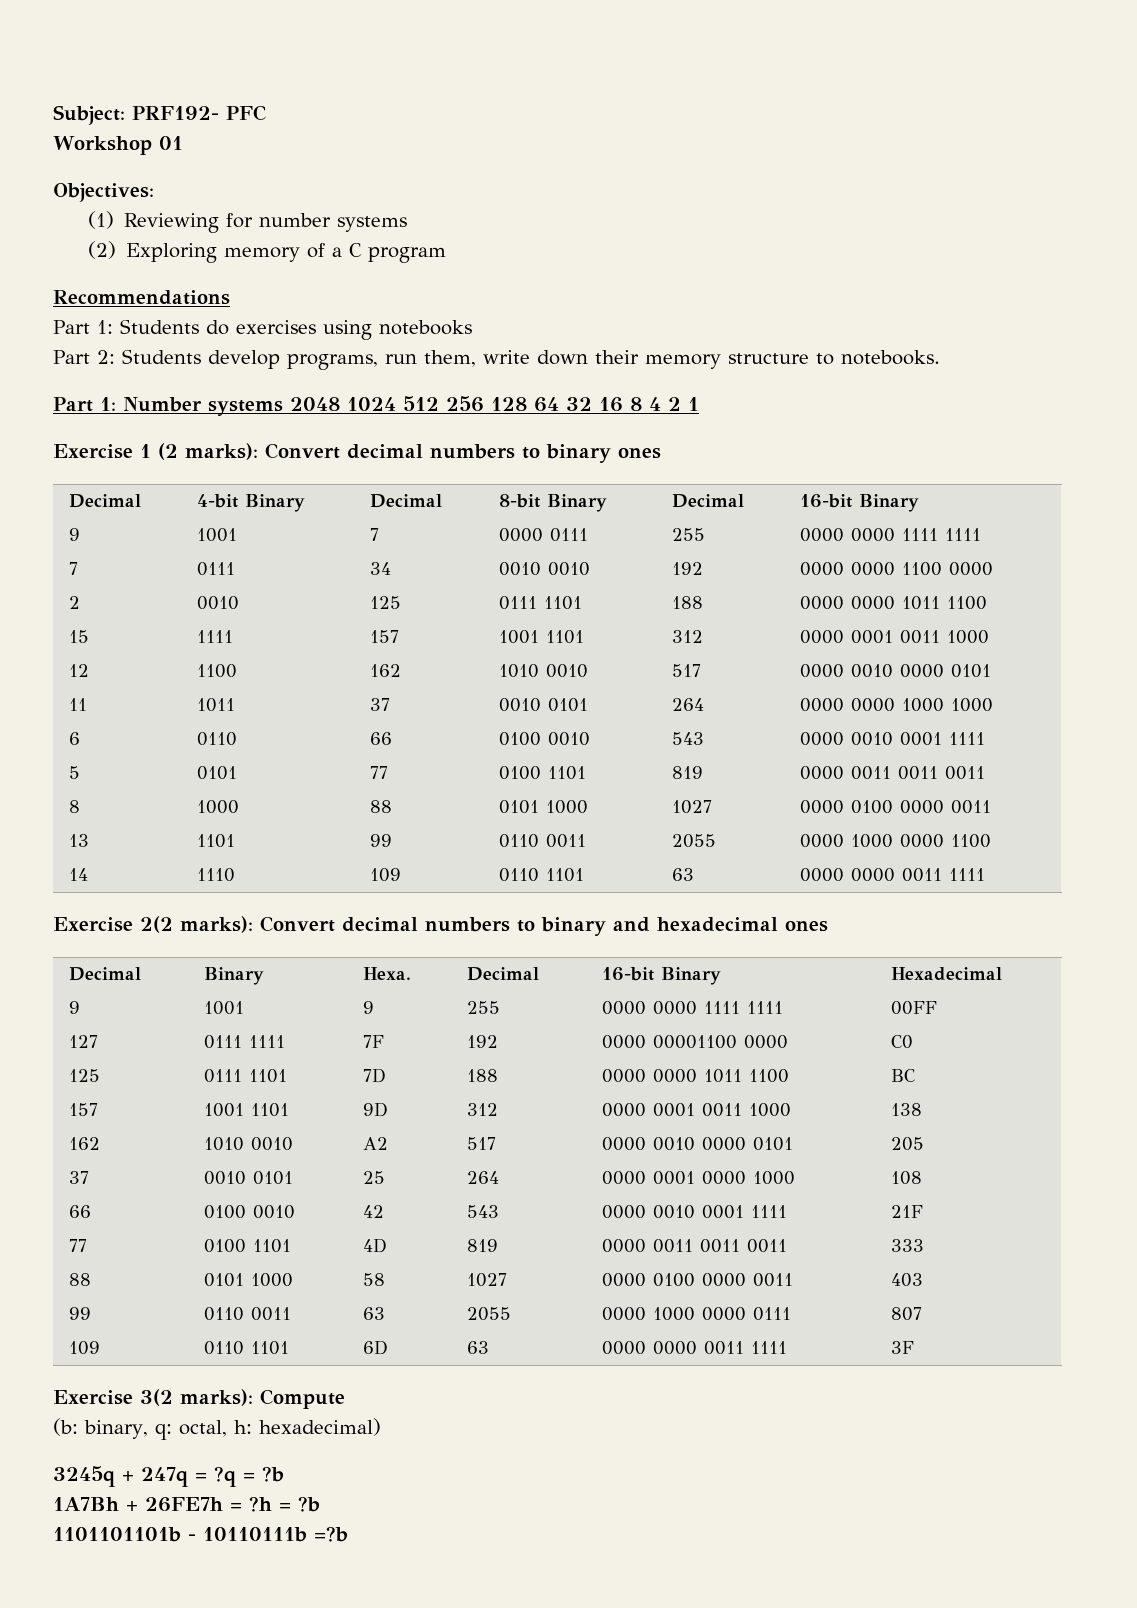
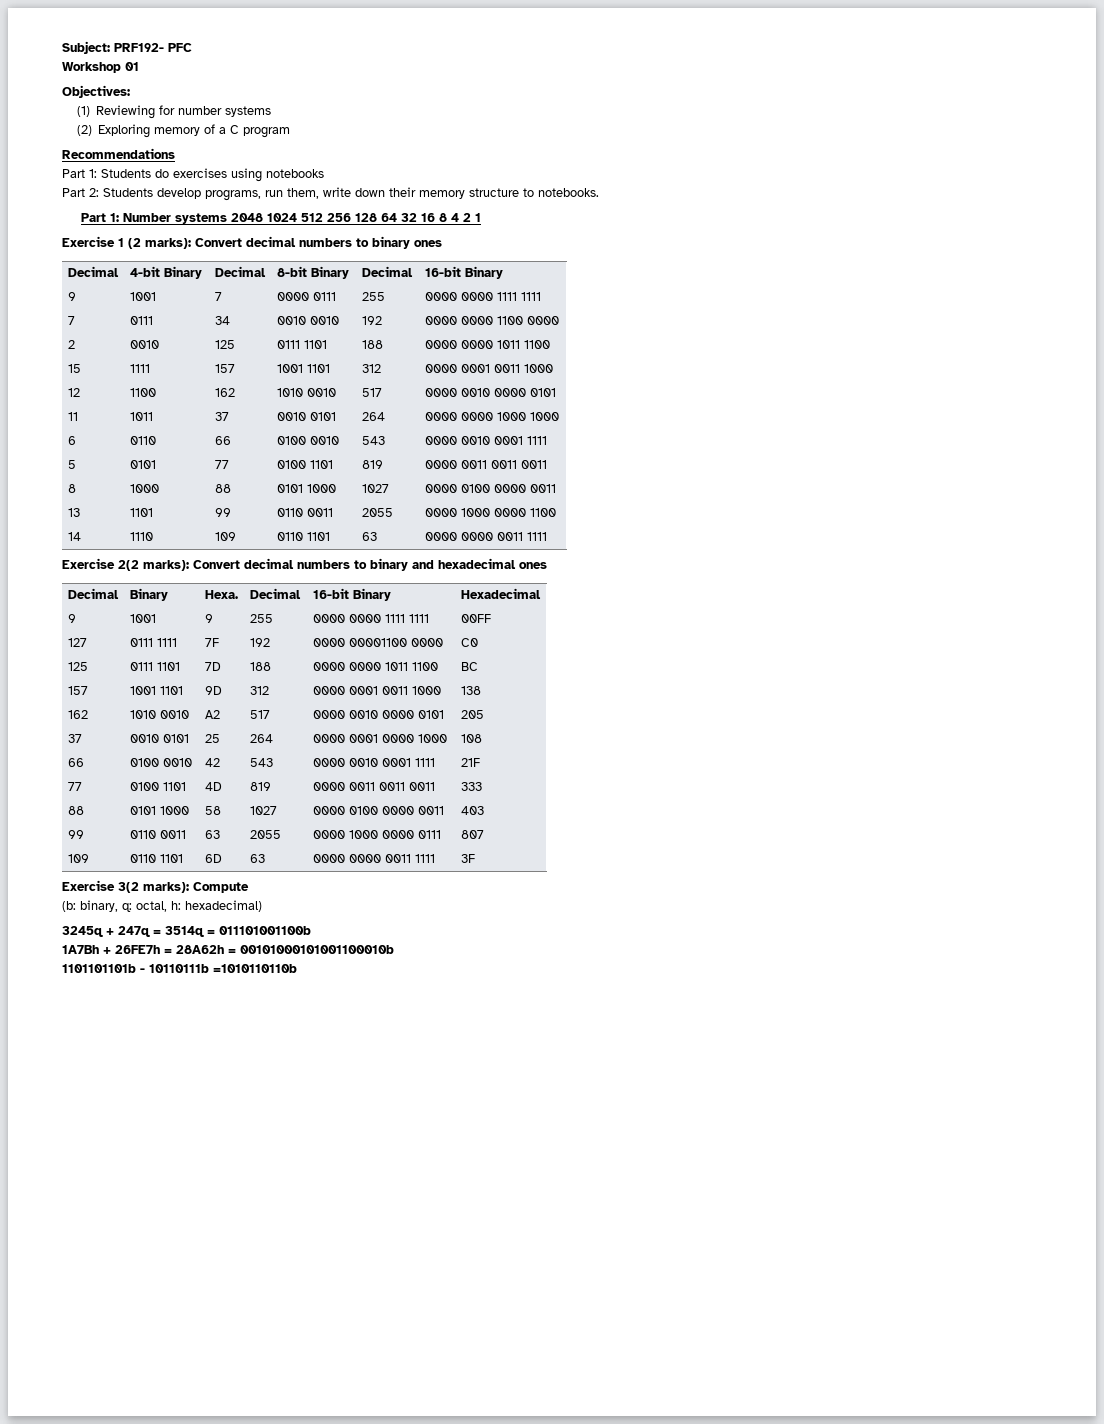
[214,1466,284,1487] ?q = ?b -> [165,926,311,937] 3514q = 011101001100b
[249,1496,320,1512] ?h = ?b -> [176,945,394,954] 28A62h = 00101000101001100010b
[314,1526,348,1542] =?b -> [213,964,297,973] =1010110110b

